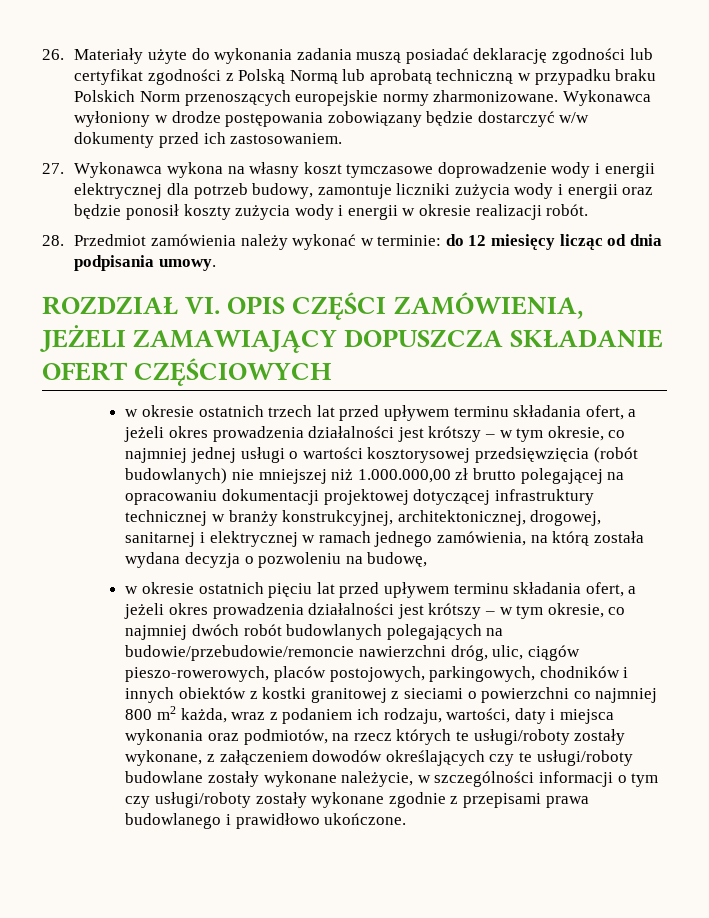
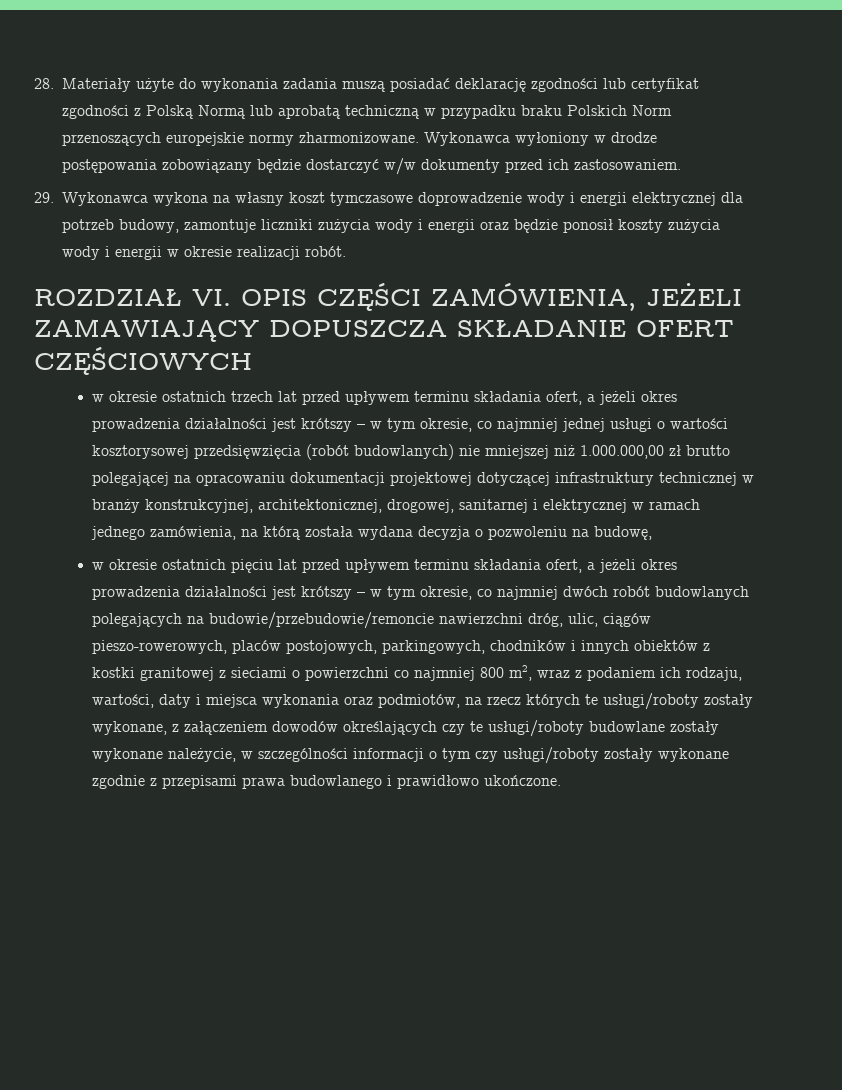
[42,49,64,60] 26. -> [34,78,54,89] 28.
[42,163,64,174] 27. -> [34,192,54,203] 29.
[42,234,662,250] [74,255,216,271] // 28. Przedmiot zamówienia należy wykonać w terminie: do 12 miesięcy licząc od dnia podpisania umowy. -> (346, 251) none
[156,706,227,723] m2 każda, -> [509,665,533,681] m2,

